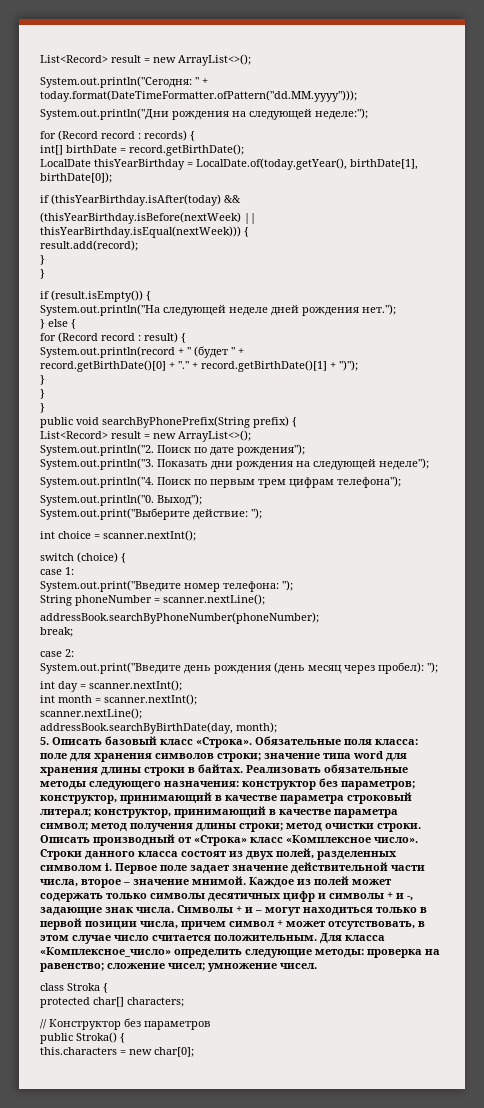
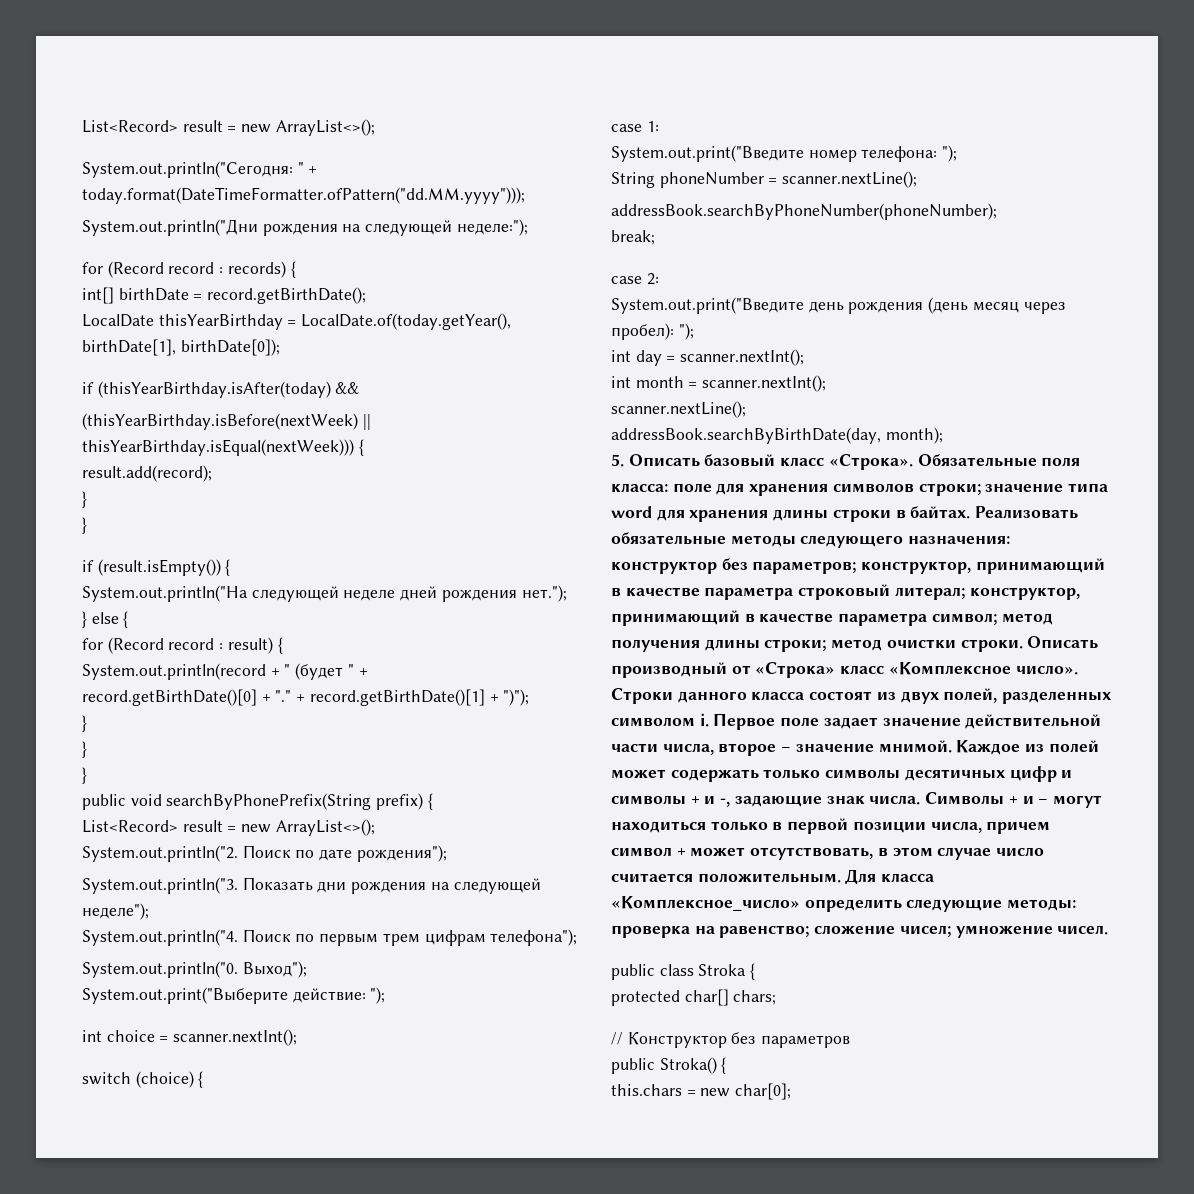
(317, 966) none -> [611,964,655,980] public
[127,997,184,1007] characters; -> [733,990,777,1005] chars;
[40,1047,117,1055] this.characters -> [611,1084,682,1096] this.chars

